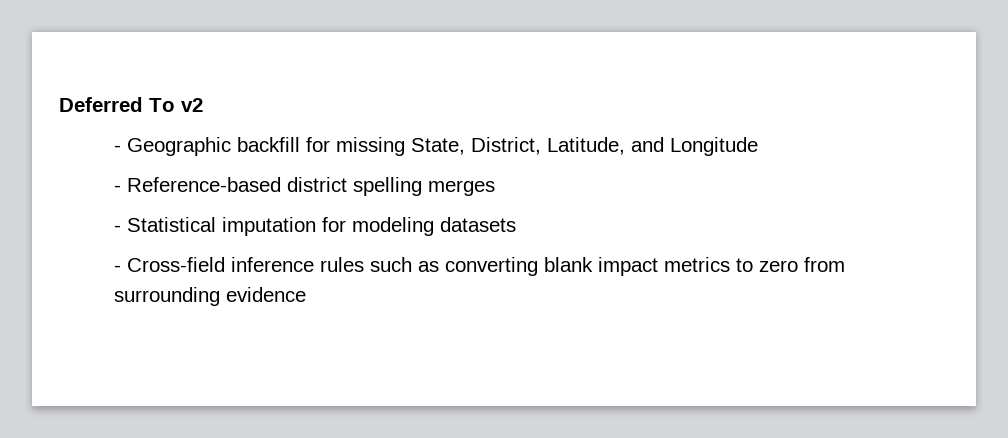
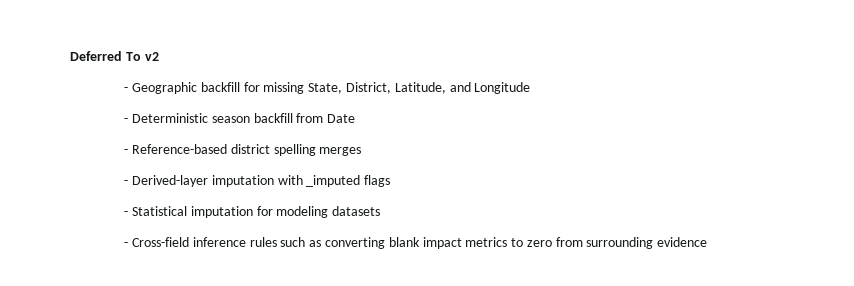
(759, 146) none -> [124,113,356,123] // - Deterministic season backfill from Date
(496, 188) none -> [124,175,391,187] // - Derived-layer imputation with _imputed flags

